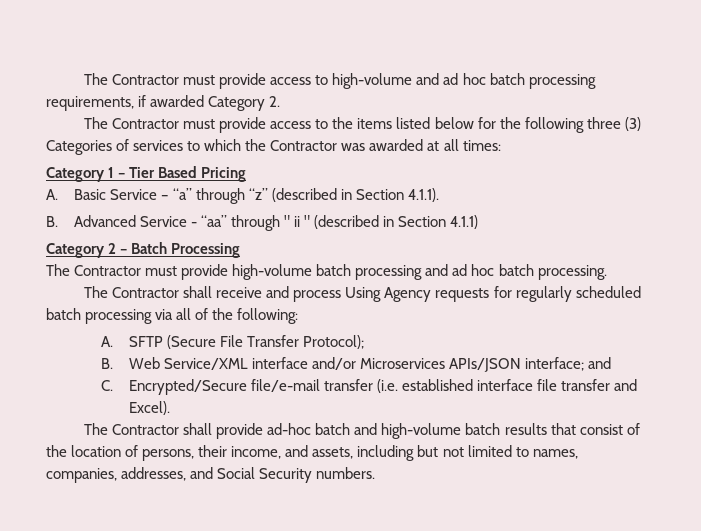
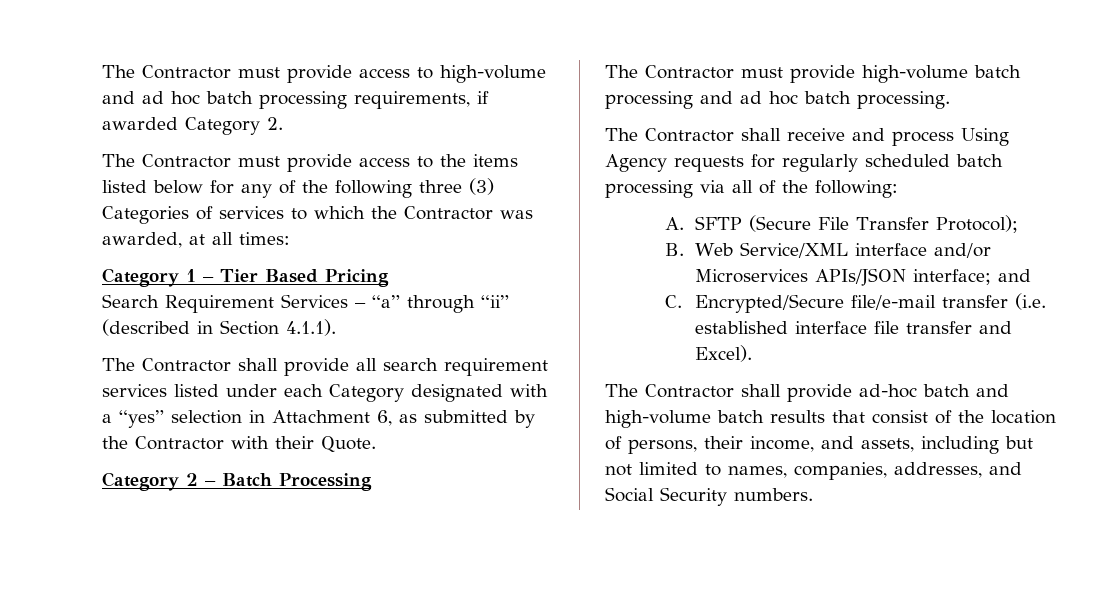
(496, 123) none -> [241,180,296,198] any of
[369,139,424,151] awarded -> [102,232,182,248] awarded,
[46,189,157,200] A. Basic Service -> [102,294,348,313] Search Requirement Services
[248,188,268,200] “z” -> [481,295,509,308] “ii”
[46,215,479,231] B. Advanced Service - “aa” through " ii " (described in Section 4.1.1) -> [102,358,548,376] [102,384,548,402] [102,410,535,428] [102,436,376,453] The Contractor shall provide all search requirement services listed under each Category designated with a “yes” selection in Attachment 6, as submitted by the Contractor with their Quote.

